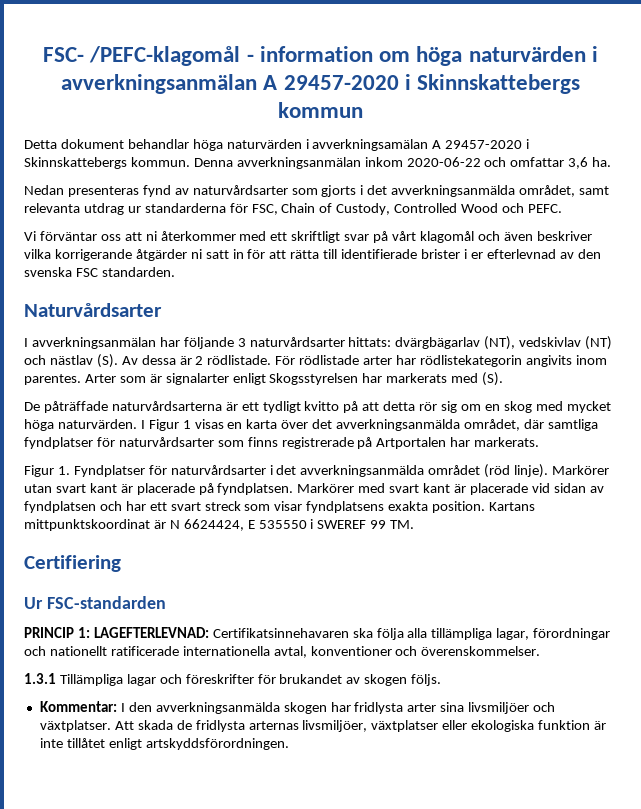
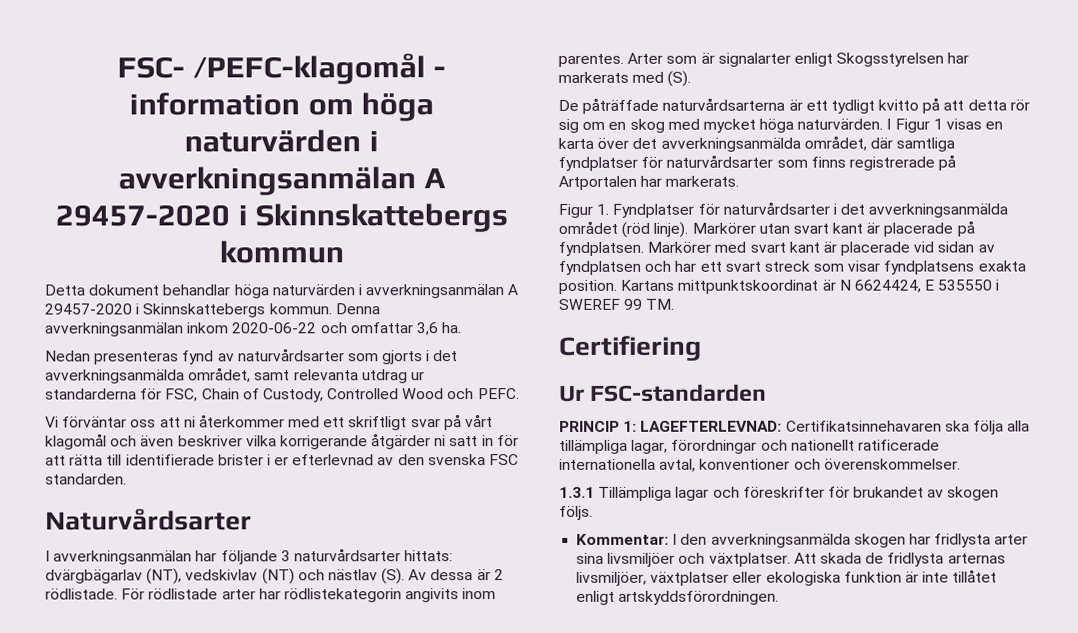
[312,139,429,151] avverkningsamälan -> [365,284,505,299] avverkningsanmälan

